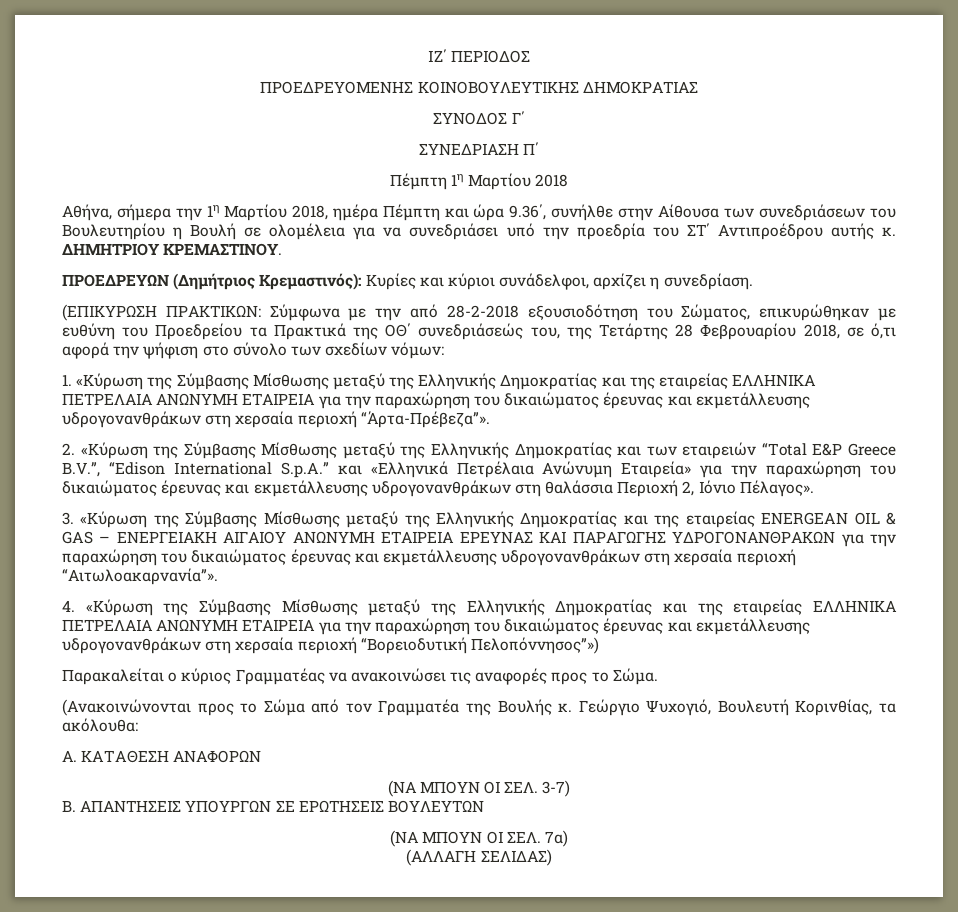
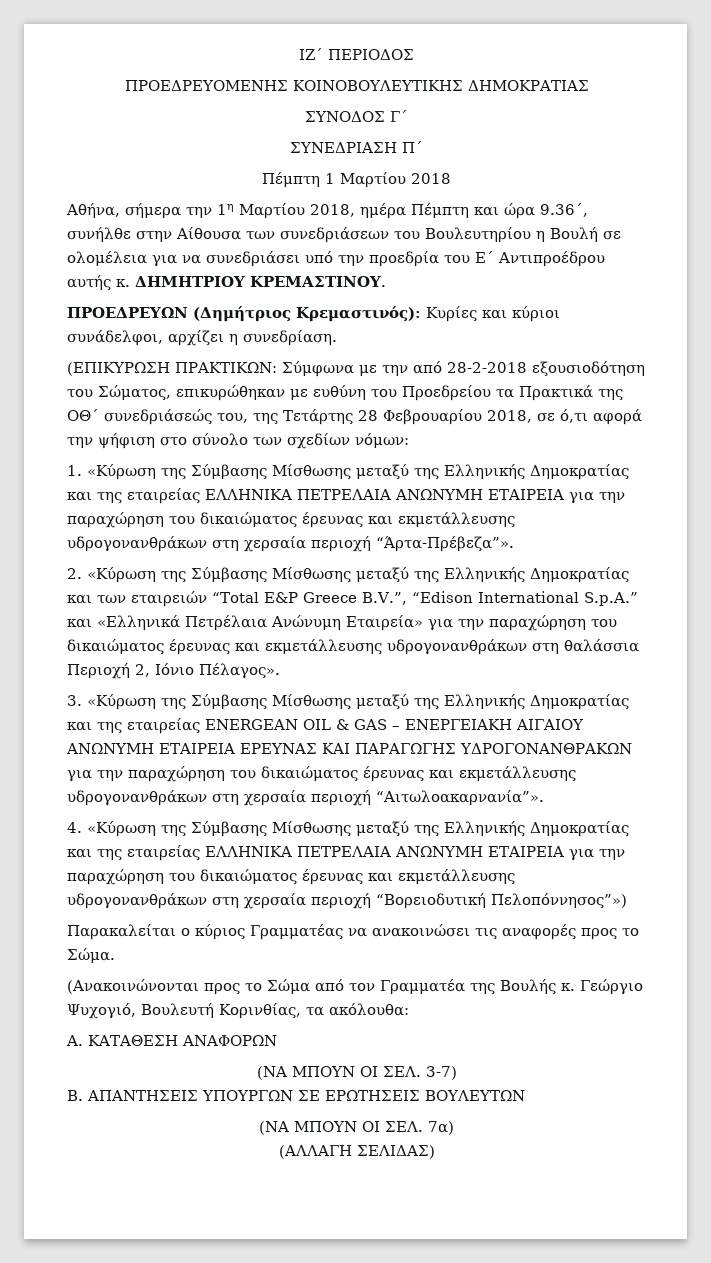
[451,174,464,186] 1η -> [325,173,335,184] 1
[686,223,710,236] ΣΤ΄ -> [475,251,494,263] Ε΄

